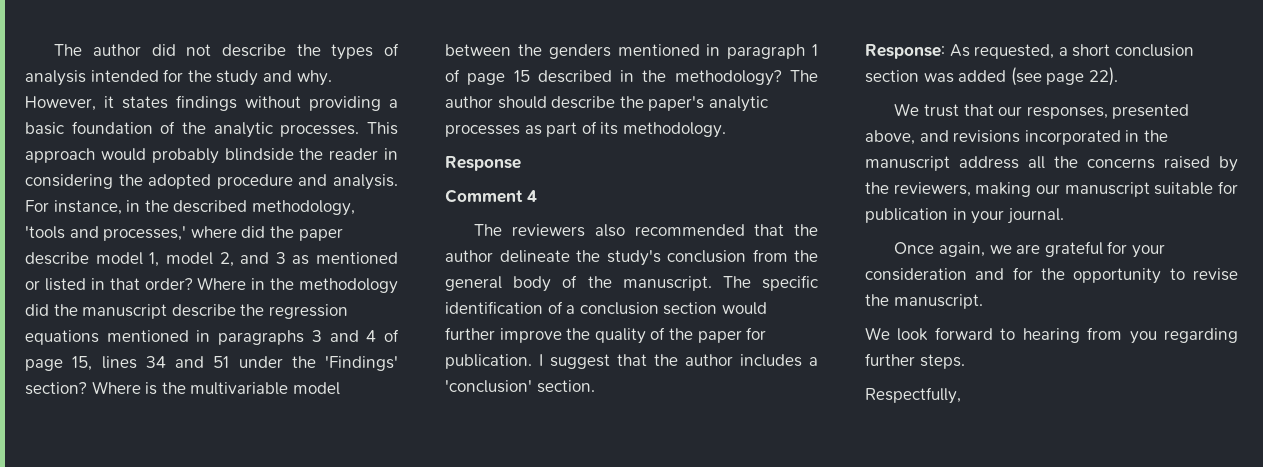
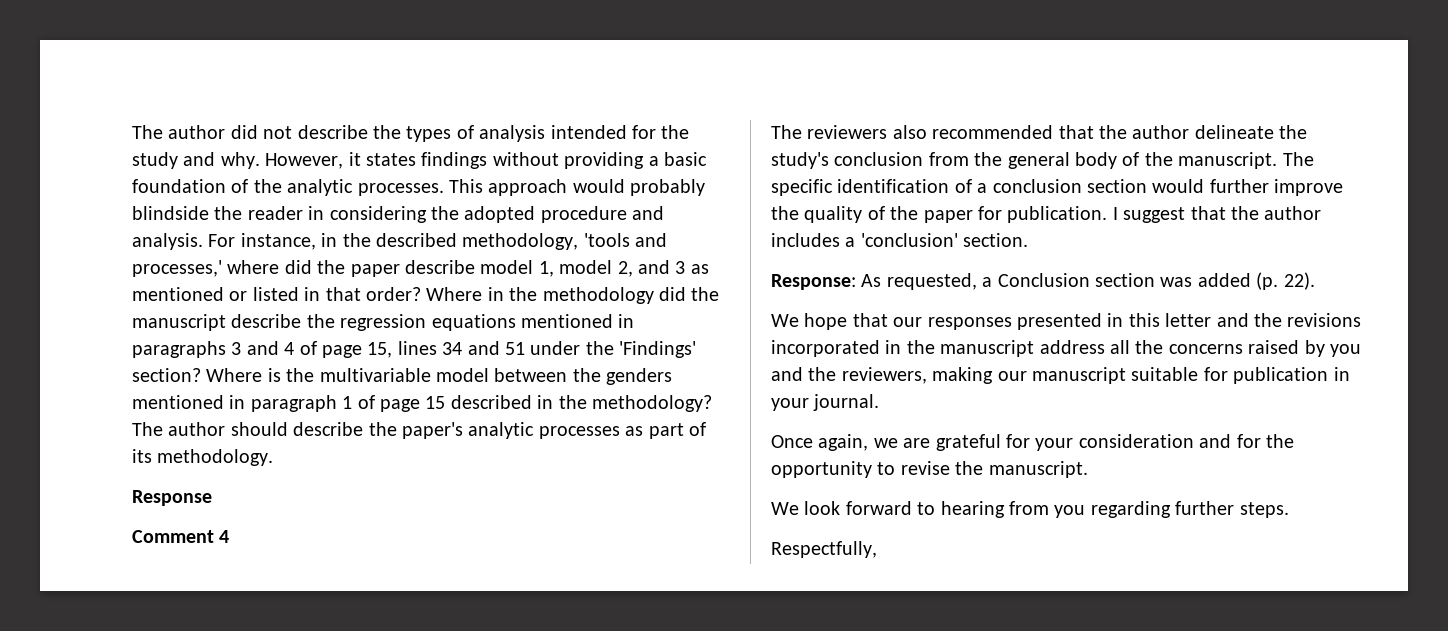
[1072,44,1194,57] short conclusion -> [997,273,1090,287] Conclusion
[1010,67,1085,86] (see page -> [1256,272,1279,290] (p.
[924,104,960,117] trust -> [804,313,848,330] hope
[1026,104,1190,119] [865,130,949,145] responses, presented above, and -> [927,313,1282,330] responses presented in this letter and the
(1238, 164) none -> [1330,344,1361,357] [771,367,803,381] you and

